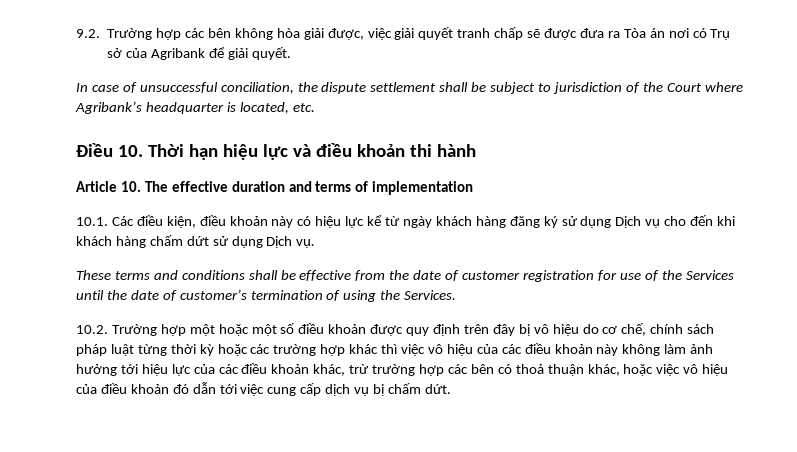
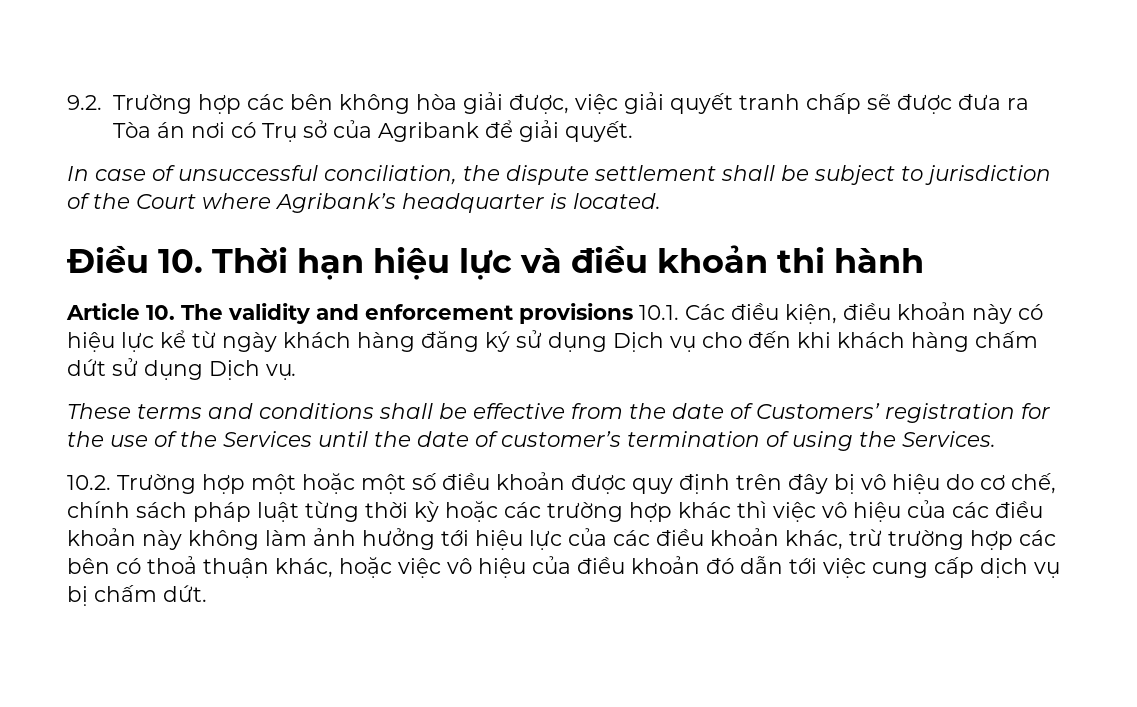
[239,102,315,114] located, etc. -> [573,193,661,209] located.
[171,181,474,195] effective duration and terms of implementation // -> [228,303,633,324] validity and enforcement provisions
[462,271,521,280] customer -> [756,403,880,419] Customers’
(617, 275) none -> [67,431,104,447] the

